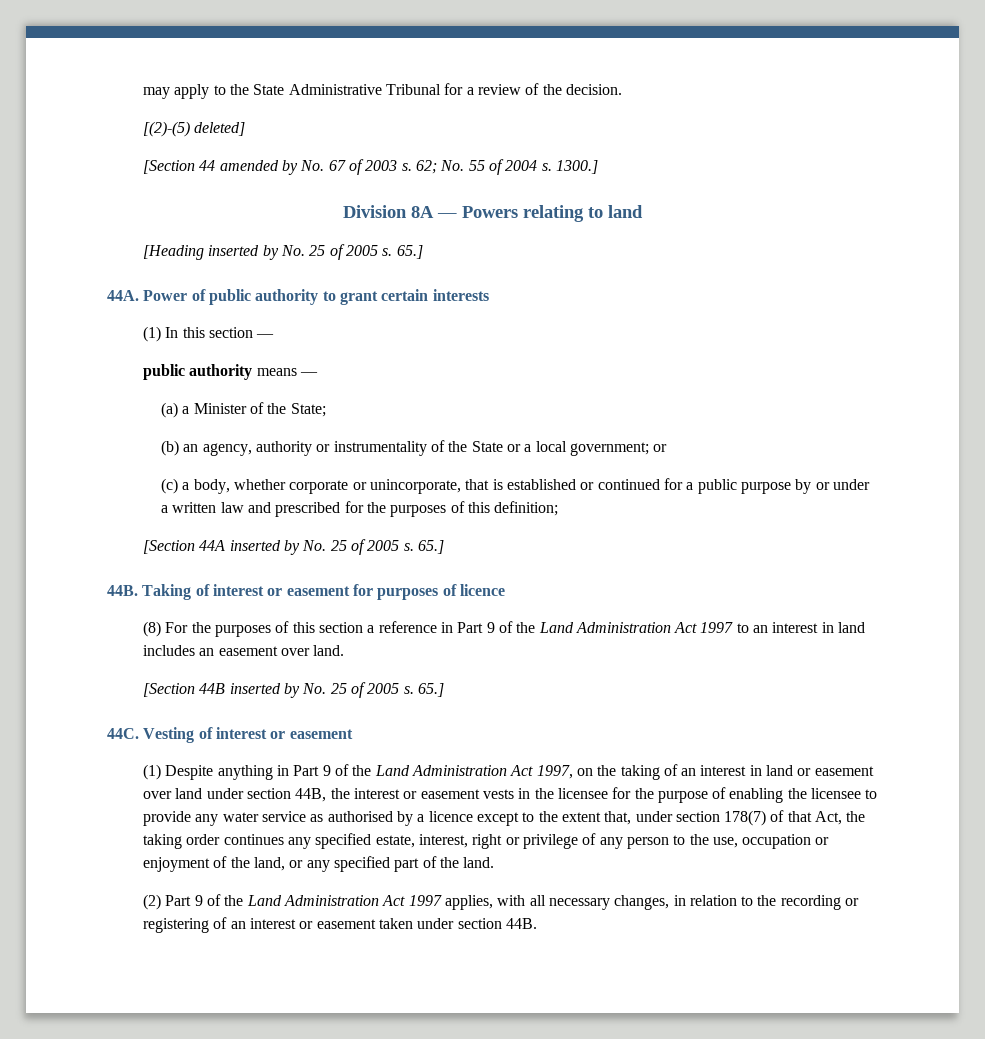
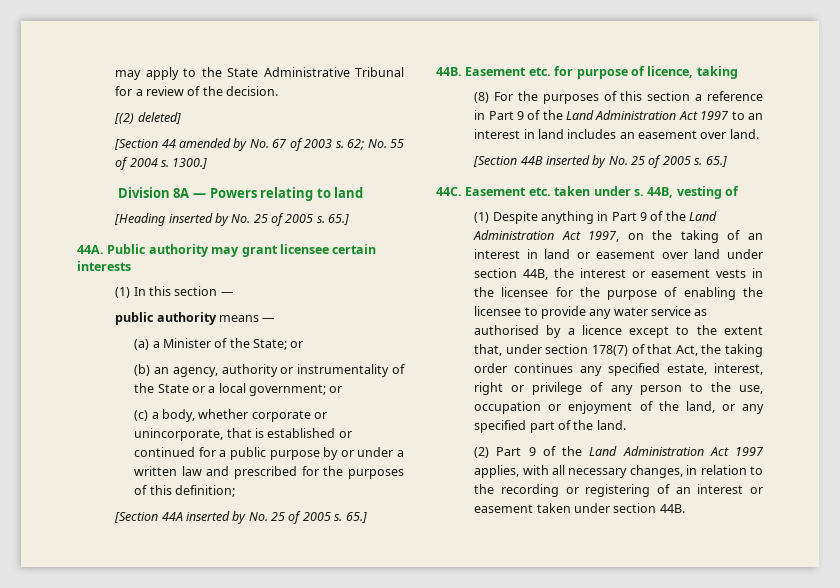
[143,121,191,137] [(2)-(5) -> [114,113,135,124] [(2)
[143,289,378,305] Power of public authority to grant -> [107,244,329,257] Public authority may grant licensee
(326, 410) none -> [290,341,304,348] or
[142,584,505,600] Taking of interest or easement for purposes of licence -> [465,66,738,79] Easement etc. for purpose of licence, taking
[143,727,353,743] Vesting of interest or easement -> [465,186,739,199] Easement etc. taken under s. 44B, vesting of

